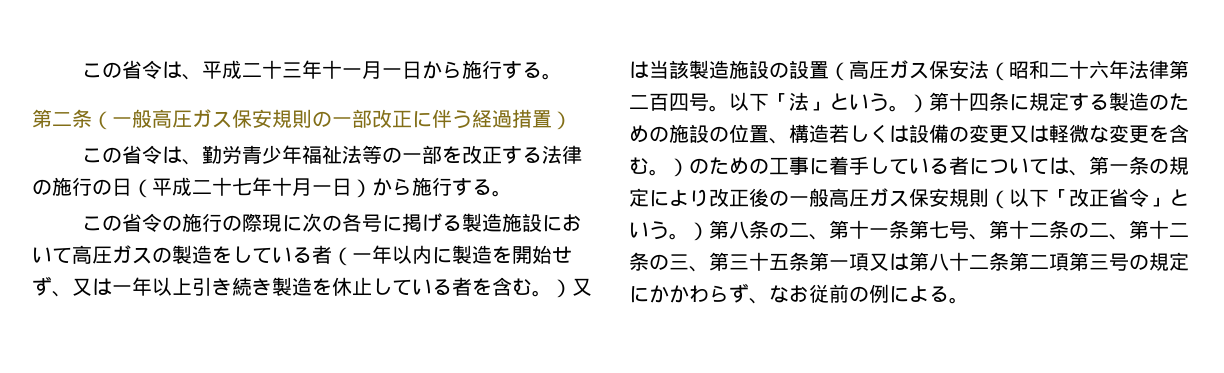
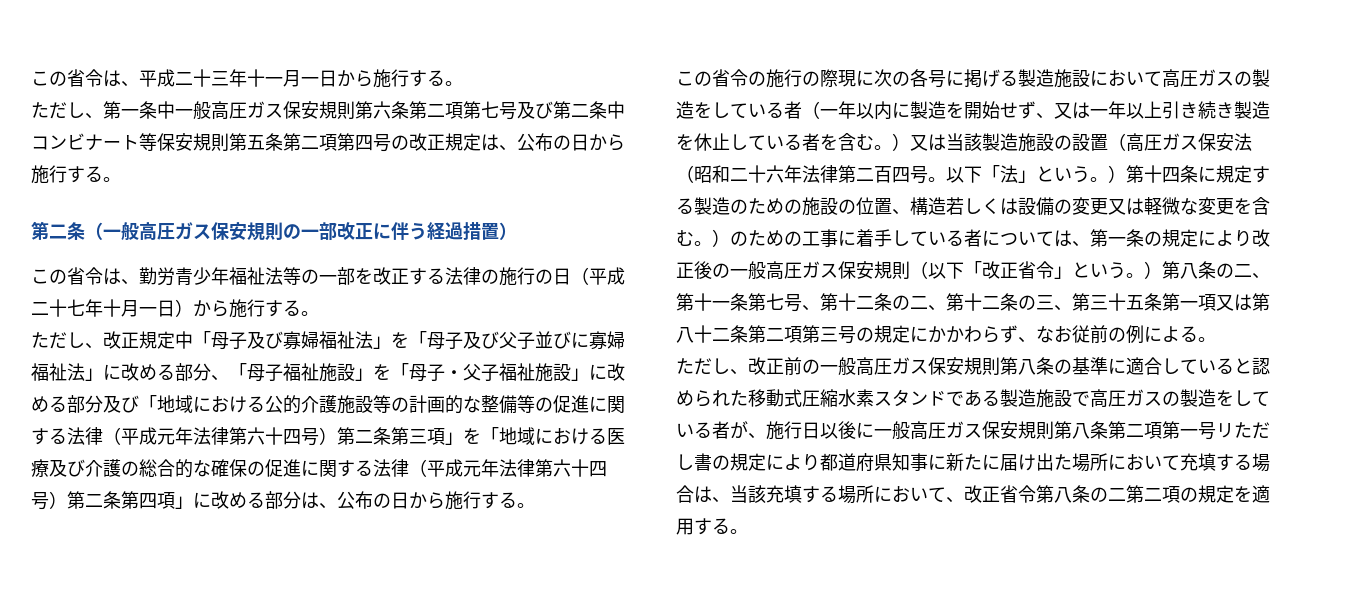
(563, 76) none -> [31,101,625,120] [31,133,625,152] [31,165,121,184] // ただし、第一条中一般高圧ガス保安規則第六条第二項第七号及び第二条中コンビナート等保安規則第五条第二項第四号の改正規定は、公布の日から施行する。
(512, 193) none -> [31,331,625,350] [31,363,625,382] [31,395,625,414] [31,427,625,446] [31,459,607,478] [31,491,535,510] // ただし、改正規定中「母子及び寡婦福祉法」を「母子及び父子並びに寡婦福祉法」に改める部分、「母子福祉施設」を「母子・父子福祉施設」に改める部分及び「地域における公的介護施設等の計画的な整備等の促進に関する法律（平成元年法律第六十四号）第二条第三項」を「地域における医療及び介護の総合的な確保の促進に関する法律（平成元年法律第六十四号）第二条第四項」に改める部分は、公布の日から施行する。
(969, 300) none -> [676,357,1270,376] [676,389,1270,408] [676,421,1270,440] [676,453,1270,472] [676,485,1270,504] [676,518,748,535] // ただし、改正前の一般高圧ガス保安規則第八条の基準に適合していると認められた移動式圧縮水素スタンドである製造施設で高圧ガスの製造をしている者が、施行日以後に一般高圧ガス保安規則第八条第二項第一号リただし書の規定により都道府県知事に新たに届け出た場所において充填する場合は、当該充填する場所において、改正省令第八条の二第二項の規定を適用する。

